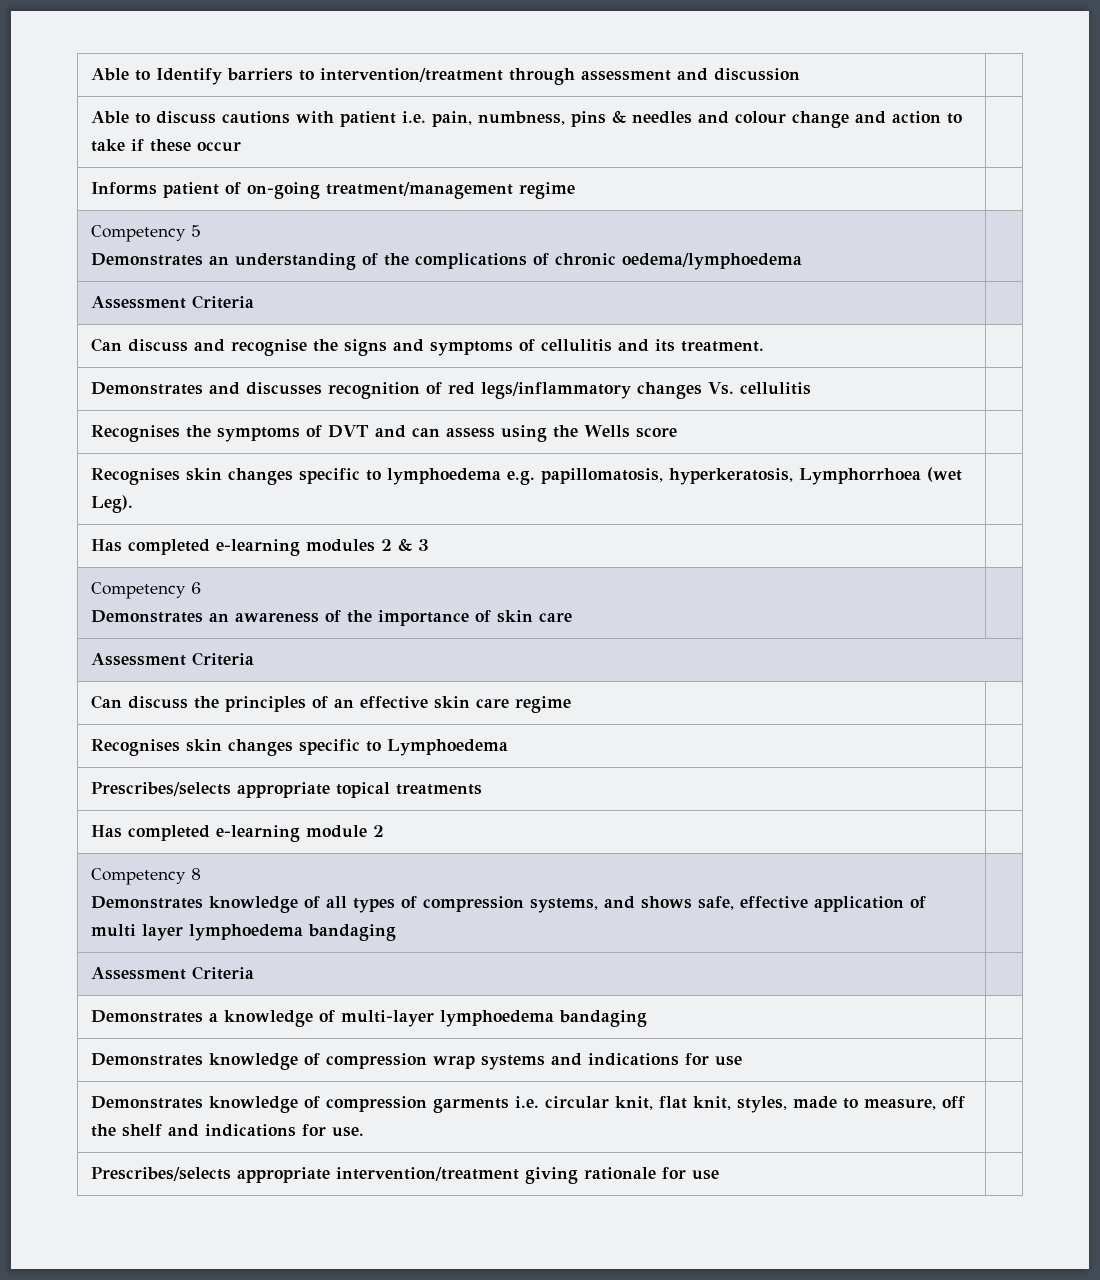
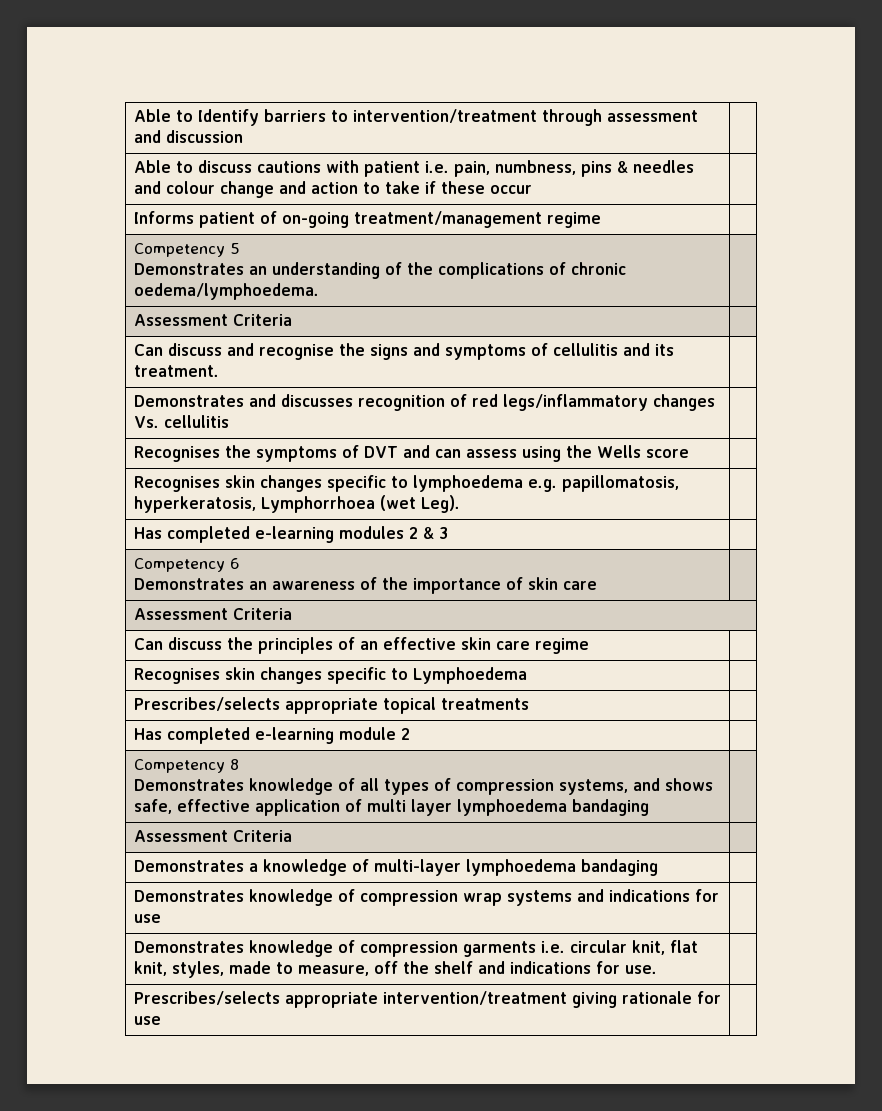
[621,253,802,270] oedema/lymphoedema -> [133,283,319,300] oedema/lymphoedema.

